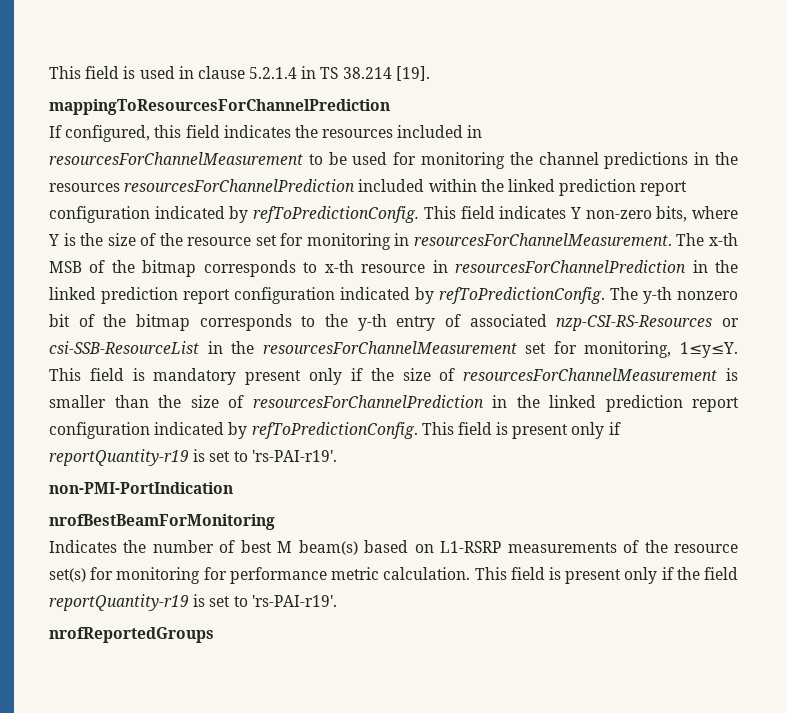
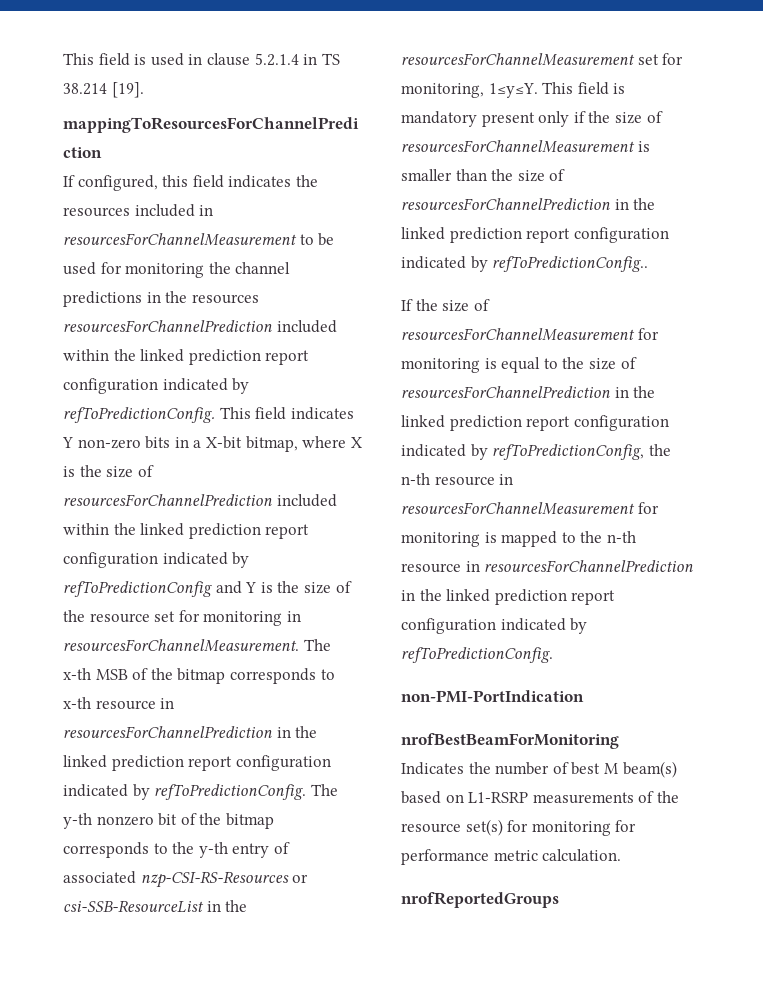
[656,206,739,222] bits, where -> [145,436,362,452] [63,465,154,478] [63,494,337,507] [63,523,310,539] [63,552,250,568] [63,581,242,597] bits in a X-bit bitmap, where X is the size of resourcesForChannelPrediction included within the linked prediction report configuration indicated by refToPredictionConfig and
[251,422,621,439] [49,449,337,466] refToPredictionConfig. This field is present only if reportQuantity-r19 is set to 'rs-PAI-r19'. -> [492,256,649,272] [401,299,490,312] [401,328,659,341] [401,357,637,373] [401,386,656,398] [401,415,669,431] [401,444,671,460] [401,473,514,486] [401,502,659,515] [401,531,636,547] [401,560,694,573] [401,589,616,605] [401,618,588,634] [401,647,553,663] refToPredictionConfig.. // If the size of resourcesForChannelMeasurement for monitoring is equal to the size of resourcesForChannelPrediction in the linked prediction report configuration indicated by refToPredictionConfig, the n-th resource in resourcesForChannelMeasurement for monitoring is mapped to the n-th resource in resourcesForChannelPrediction in the linked prediction report configuration indicated by refToPredictionConfig.
[474,567,738,584] [49,594,337,611] This field is present only if the field reportQuantity-r19 is set to 'rs-PAI-r19'. -> (622, 855) none

